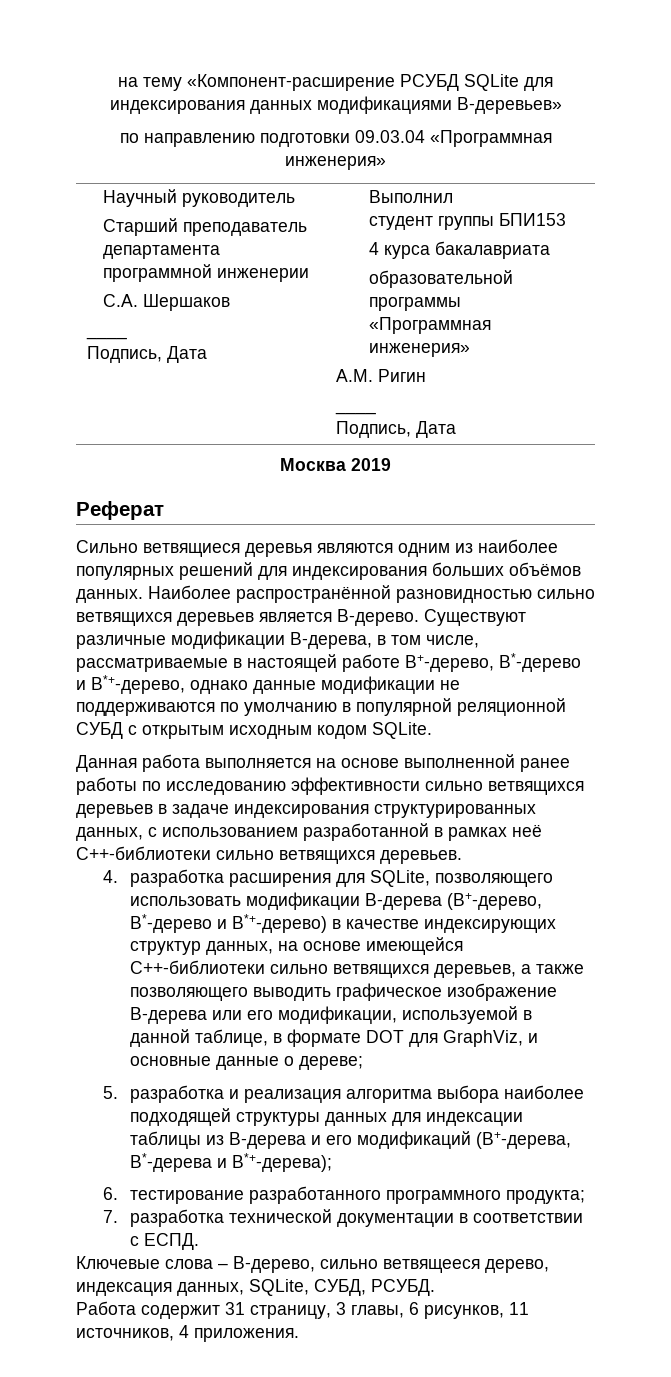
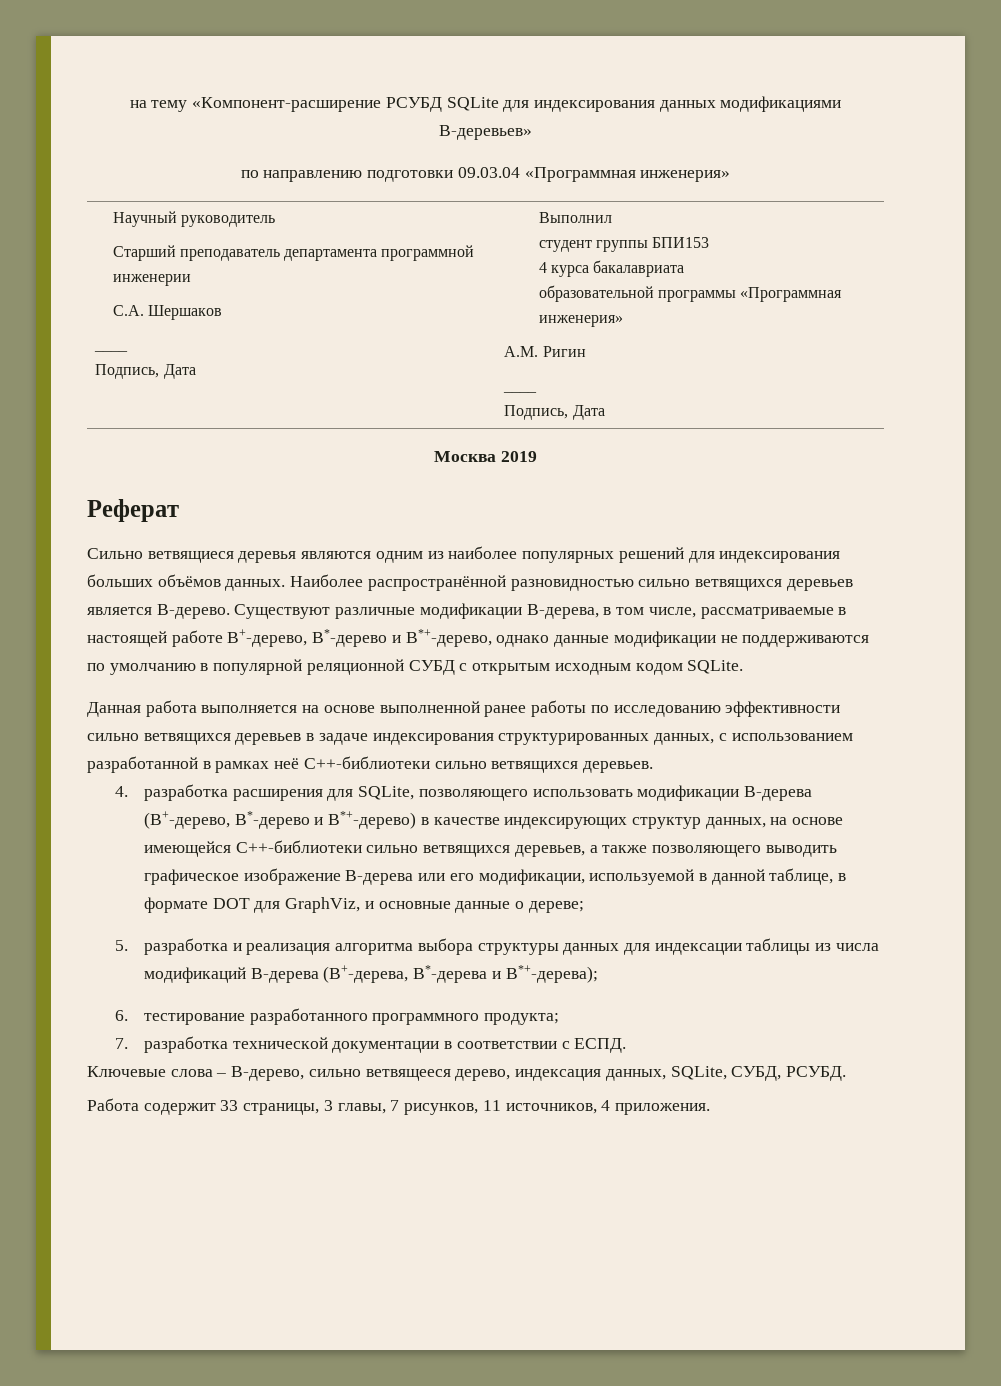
[504,1085,585,1099] [130,1108,232,1126] наиболее подходящей -> (473, 946) none
[229,1131,472,1149] B-дерева и его модификаций -> [835,943,879,951] [143,967,319,983] числа модификаций B-дерева
[225,1302,331,1319] 31 страницу, -> [220,1100,320,1115] 33 страницы,
[409,1302,419,1315] 6 -> [390,1100,400,1111] 7

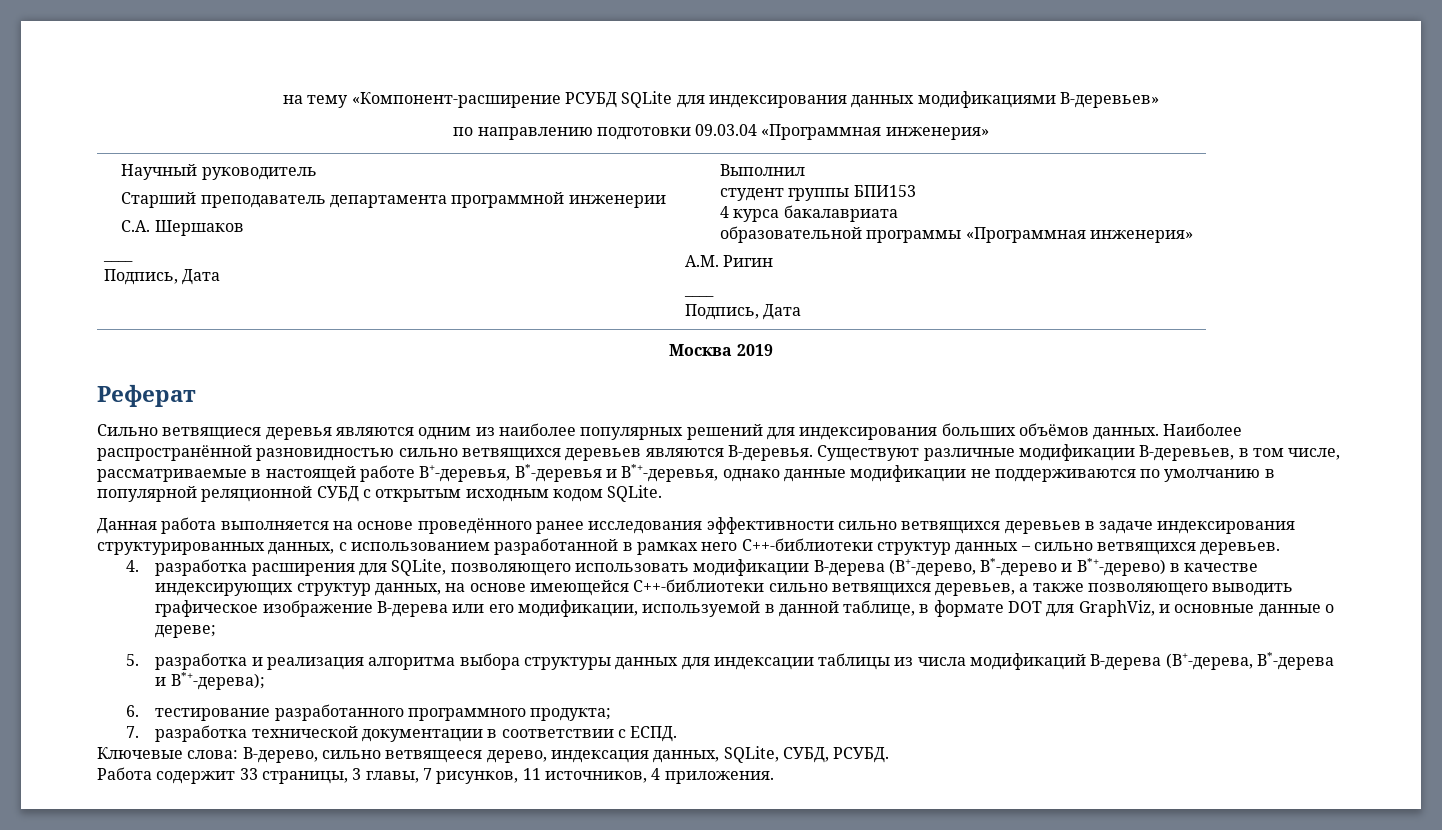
[87,604,230,619] является B-дерево. -> [645,445,813,461] являются B-деревья.
[526,604,599,619] B-дерева, -> [1139,445,1235,461] B-деревьев,
[227,629,492,647] B+-дерево, B*-дерево и B*+-дерево, -> [419,464,719,482] B+-деревья, B*-деревья и B*+-деревья,
[379,700,721,717] выполненной ранее работы по исследованию -> [417,518,703,534] проведённого ранее исследования
[274,756,430,769] неё C++-библиотеки -> [701,538,1031,555] него C++-библиотеки структур данных –
[170,1069,227,1077] слова – -> [187,750,239,759] слова:

